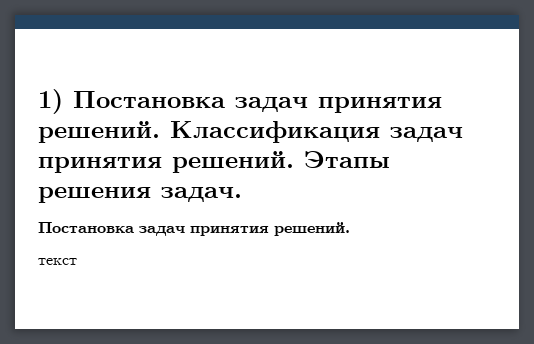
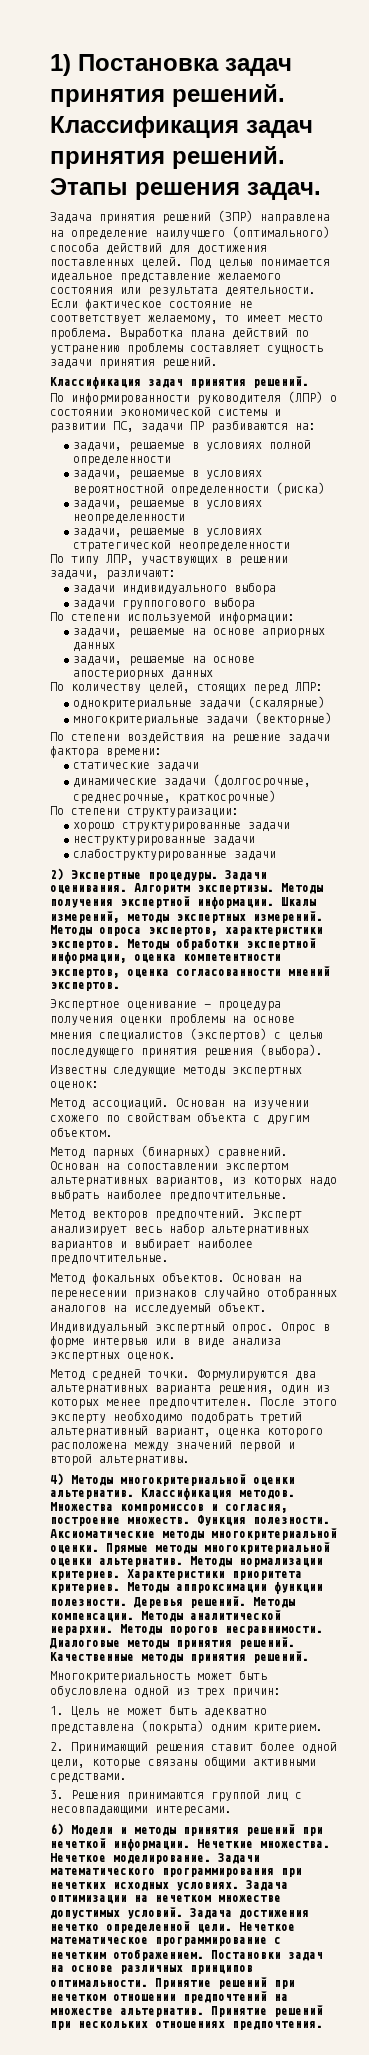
[38,222,350,236] [38,258,77,265] Постановка задач принятия решений. // текст -> [50,210,330,224] [50,226,330,240] [50,242,267,255] [50,257,330,269] [50,273,281,283] [50,287,316,297] [50,299,253,311] [50,315,323,324] [50,327,309,340] [50,342,323,355] [50,357,218,369] [50,376,309,389] [50,391,337,405] [50,407,281,416] [50,420,316,433] [73,440,312,452] [73,456,172,466] [73,470,263,480] [73,482,326,496] [73,500,263,510] [73,514,186,524] [73,528,263,538] [73,540,291,552] [50,554,288,566] [50,570,176,580] [73,582,277,595] [73,597,256,610] [50,612,295,624] [73,628,326,638] [73,642,116,652] [73,656,256,666] [73,670,214,680] [50,682,323,694] [73,696,326,710] [73,712,333,726] [50,732,330,744] [50,746,162,758] [73,762,200,772] [73,774,312,788] [73,790,277,804] [50,806,239,818] [73,822,291,832] [73,836,256,846] [73,848,277,861] [50,868,267,881] [50,883,323,894] [50,896,316,909] [50,911,323,923] [50,925,323,936] [50,938,316,950] [50,952,281,964] [50,966,330,978] [50,982,120,991] [50,999,281,1011] [50,1013,295,1026] [50,1028,323,1042] [50,1044,323,1058] [50,1065,302,1077] [50,1081,99,1090] [50,1098,309,1110] [50,1112,309,1125] [50,1127,113,1137] [50,1145,288,1159] [50,1161,288,1173] [50,1177,337,1187] [50,1189,288,1202] [50,1209,302,1221] [50,1223,309,1236] [50,1238,253,1251] [50,1255,169,1265] [50,1272,302,1285] [50,1287,337,1300] [50,1302,267,1315] [50,1322,330,1334] [50,1336,281,1348] [50,1352,176,1362] [50,1369,316,1381] [50,1385,330,1395] [50,1397,337,1409] [50,1411,302,1424] [50,1426,323,1438] [50,1440,295,1452] [50,1454,190,1466] [50,1473,295,1486] [50,1488,295,1500] [50,1502,288,1513] [50,1515,330,1526] [50,1528,337,1540] [50,1542,330,1554] [50,1556,323,1567] [50,1569,302,1580] [50,1582,323,1594] [50,1596,295,1608] [50,1610,281,1622] [50,1624,323,1635] [50,1637,295,1649] [50,1651,309,1663] [50,1670,267,1683] [50,1685,281,1698] [50,1705,267,1718] [50,1720,323,1734] [50,1741,337,1754] [50,1756,316,1769] [50,1773,127,1783] [50,1790,302,1802] [50,1806,232,1816] [50,1823,323,1836] [50,1838,330,1851] [50,1853,260,1864] [50,1868,302,1877] [50,1880,288,1891] [50,1895,281,1904] [50,1907,309,1919] [50,1921,295,1933] [50,1937,281,1946] [50,1949,323,1961] [50,1965,253,1974] [50,1977,295,1989] [50,1991,288,2003] [50,2005,323,2017] [50,2021,323,2030] Задача принятия решений (ЗПР) направлена на определение наилучшего (оптимального) способа действий для достижения поставленных целей. Под целью понимается идеальное представление желаемого состояния или результата деятельности. Если фактическое состояние не соответствует желаемому, то имеет место проблема. Выработка плана действий по устранению проблемы составляет сущность задачи принятия решений. // Классификация задач принятия решений. // По информированности руководителя (ЛПР) о состоянии экономической системы и развитии ПС, задачи ПР разбиваются на: // задачи, решаемые в условиях полной определенности // задачи, решаемые в условиях вероятностной определенности (риска) // задачи, решаемые в условиях неопределенности // задачи, решаемые в условиях стратегической неопределенности // По типу ЛПР, участвующих в решении задачи, различают: // задачи индивидуального выбора // задачи группогового выбора // По степени используемой информации: // задачи, решаемые на основе априорных данных // задачи, решаемые на основе апостериорных данных // По количеству целей, стоящих перед ЛПР: // однокритериальные задачи (скалярные) // многокритериальные задачи (векторные) // По степени воздействия на решение задачи фактора времени: // статические задачи // динамические задачи (долгосрочные, среднесрочные, краткосрочные) // По степени структураизации: // хорошо структурированные задачи // неструктурированные задачи // слабоструктурированные задачи // 2) Экспертные процедуры. Задачи оценивания. Алгоритм экспертизы. Методы получения экспертной информации. Шкалы измерений, методы экспертных измерений. Методы опроса экспертов, характеристики экспертов. Методы обработки экспертной информации, оценка компетентности экспертов, оценка согласованности мнений экспертов. // Экспертное оценивание — процедура получения оценки проблемы на основе мнения специалистов (экспертов) с целью последующего принятия решения (выбора). // Известны следующие методы экспертных оценок: // Метод ассоциаций. Основан на изучении схожего по свойствам объекта с другим объектом. // Метод парных (бинарных) сравнений. Основан на сопоставлении экспертом альтернативных вариантов, из которых надо выбрать наиболее предпочтительные. // Метод векторов предпочтений. Эксперт анализирует весь набор альтернативных вариантов и выбирает наиболее предпочтительные. // Метод фокальных объектов. Основан на перенесении признаков случайно отобранных аналогов на исследуемый объект. // Индивидуальный экспертный опрос. Опрос в форме интервью или в виде анализа экспертных оценок. // Метод средней точки. Формулируются два альтернативных варианта решения, один из которых менее предпочтителен. После этого эксперту необходимо подобрать третий альтернативный вариант, оценка которого расположена между значений первой и второй альтернативы. // 4) Методы многокритериальной оценки альтернатив. Классификация методов. Множества компромиссов и согласия, построение множеств. Функция полезности. Аксиоматические методы многокритериальной оценки. Прямые методы многокритериальной оценки альтернатив. Методы нормализации критериев. Характеристики приоритета критериев. Методы аппроксимации функции полезности. Деревья решений. Методы компенсации. Методы аналитической иерархии. Методы порогов несравнимости. Диалоговые методы принятия решений. Качественные методы принятия решений. // Многокритериальность может быть обусловлена одной из трех причин: // 1. Цель не может быть адекватно представлена (покрыта) одним критерием. // 2. Принимающий решения ставит более одной цели, которые связаны общими активными средствами. // 3. Решения принимаются группой лиц с несовпадающими интересами. // 6) Модели и методы принятия решений при нечеткой информации. Нечеткие множества. Нечеткое моделирование. Задачи математического программирования при нечетких исходных условиях. Задача оптимизации на нечетком множестве допустимых условий. Задача достижения нечетко определенной цели. Нечеткое математическое программирование с нечетким отображением. Постановки задач на основе различных принципов оптимальности. Принятие решений при нечетком отношении предпочтений на множестве альтернатив. Принятие решений при нескольких отношениях предпочтения.

